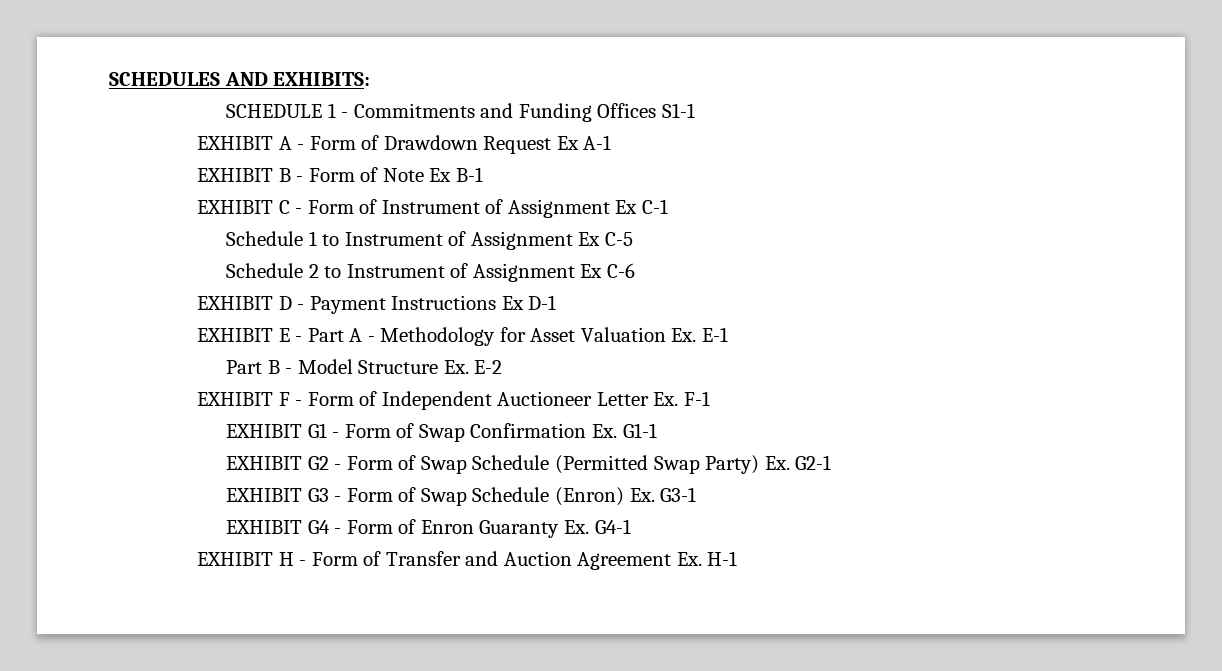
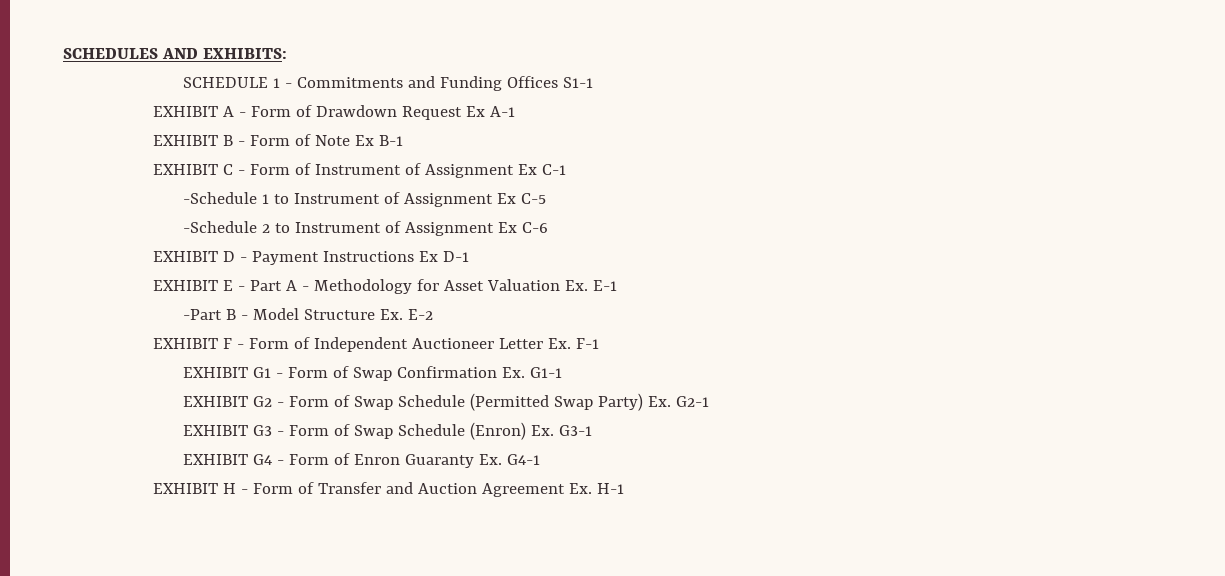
[226,231,304,246] Schedule -> [183,192,258,204] -Schedule
[226,263,304,278] Schedule -> [183,221,258,233] -Schedule
[226,360,263,374] Part -> [183,309,223,320] -Part

